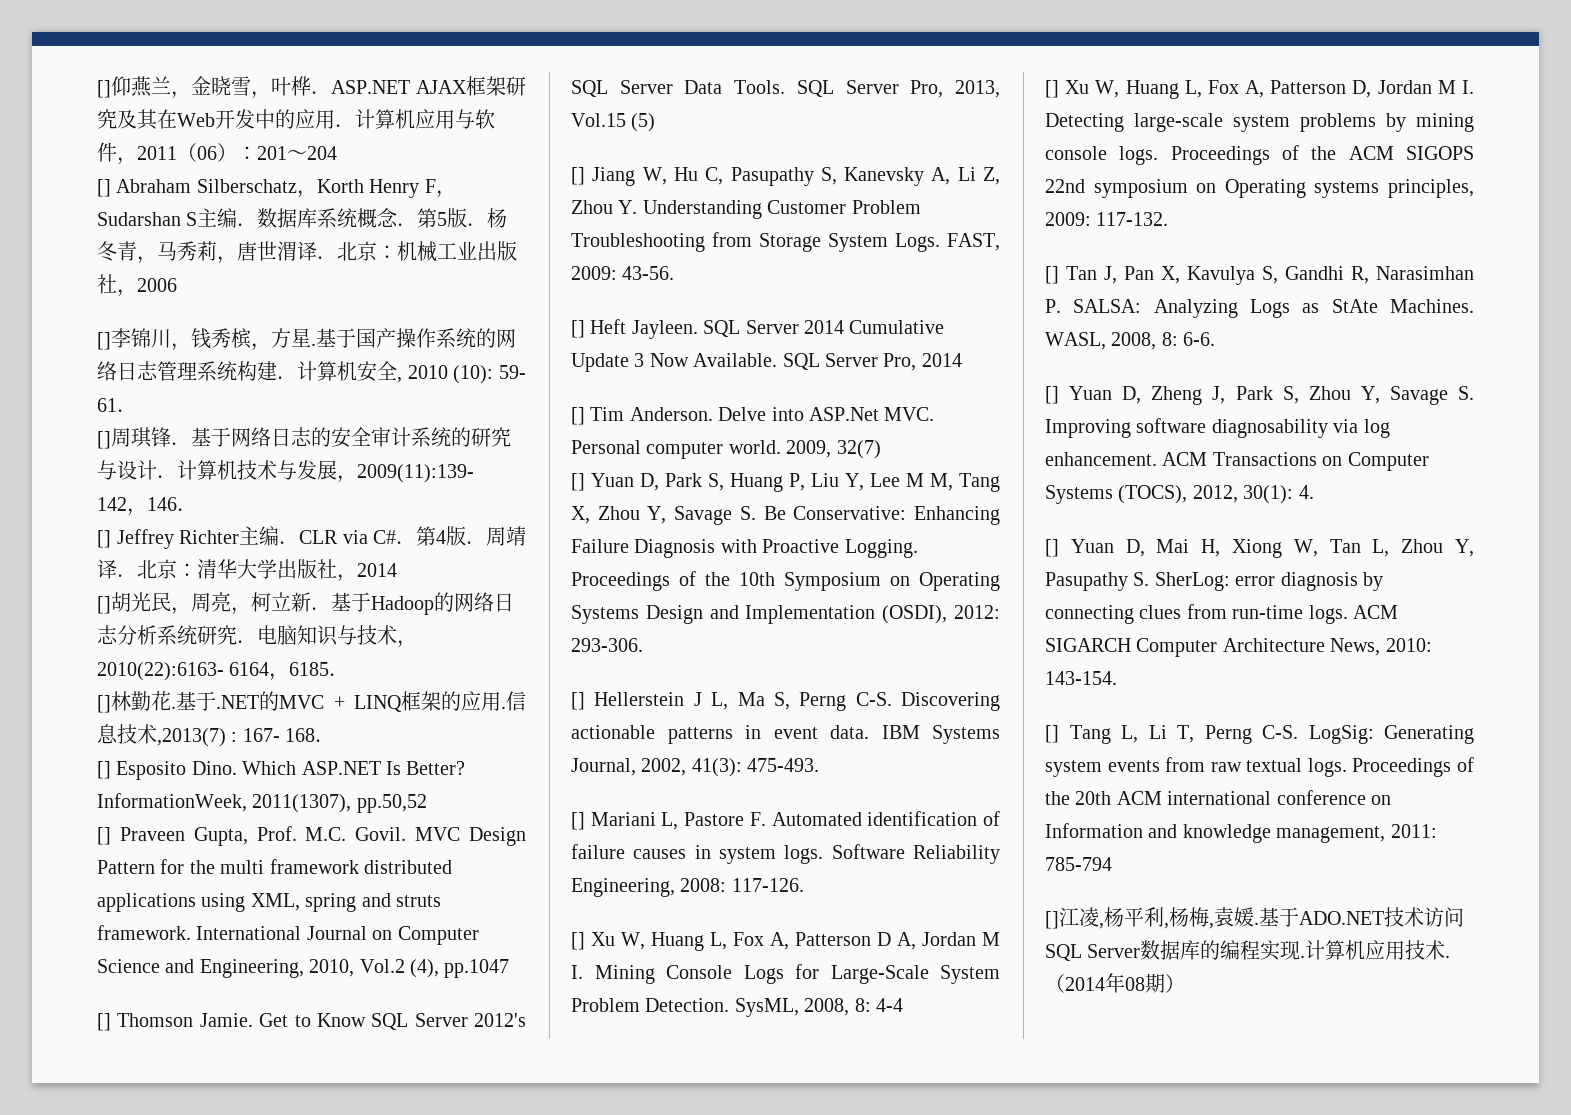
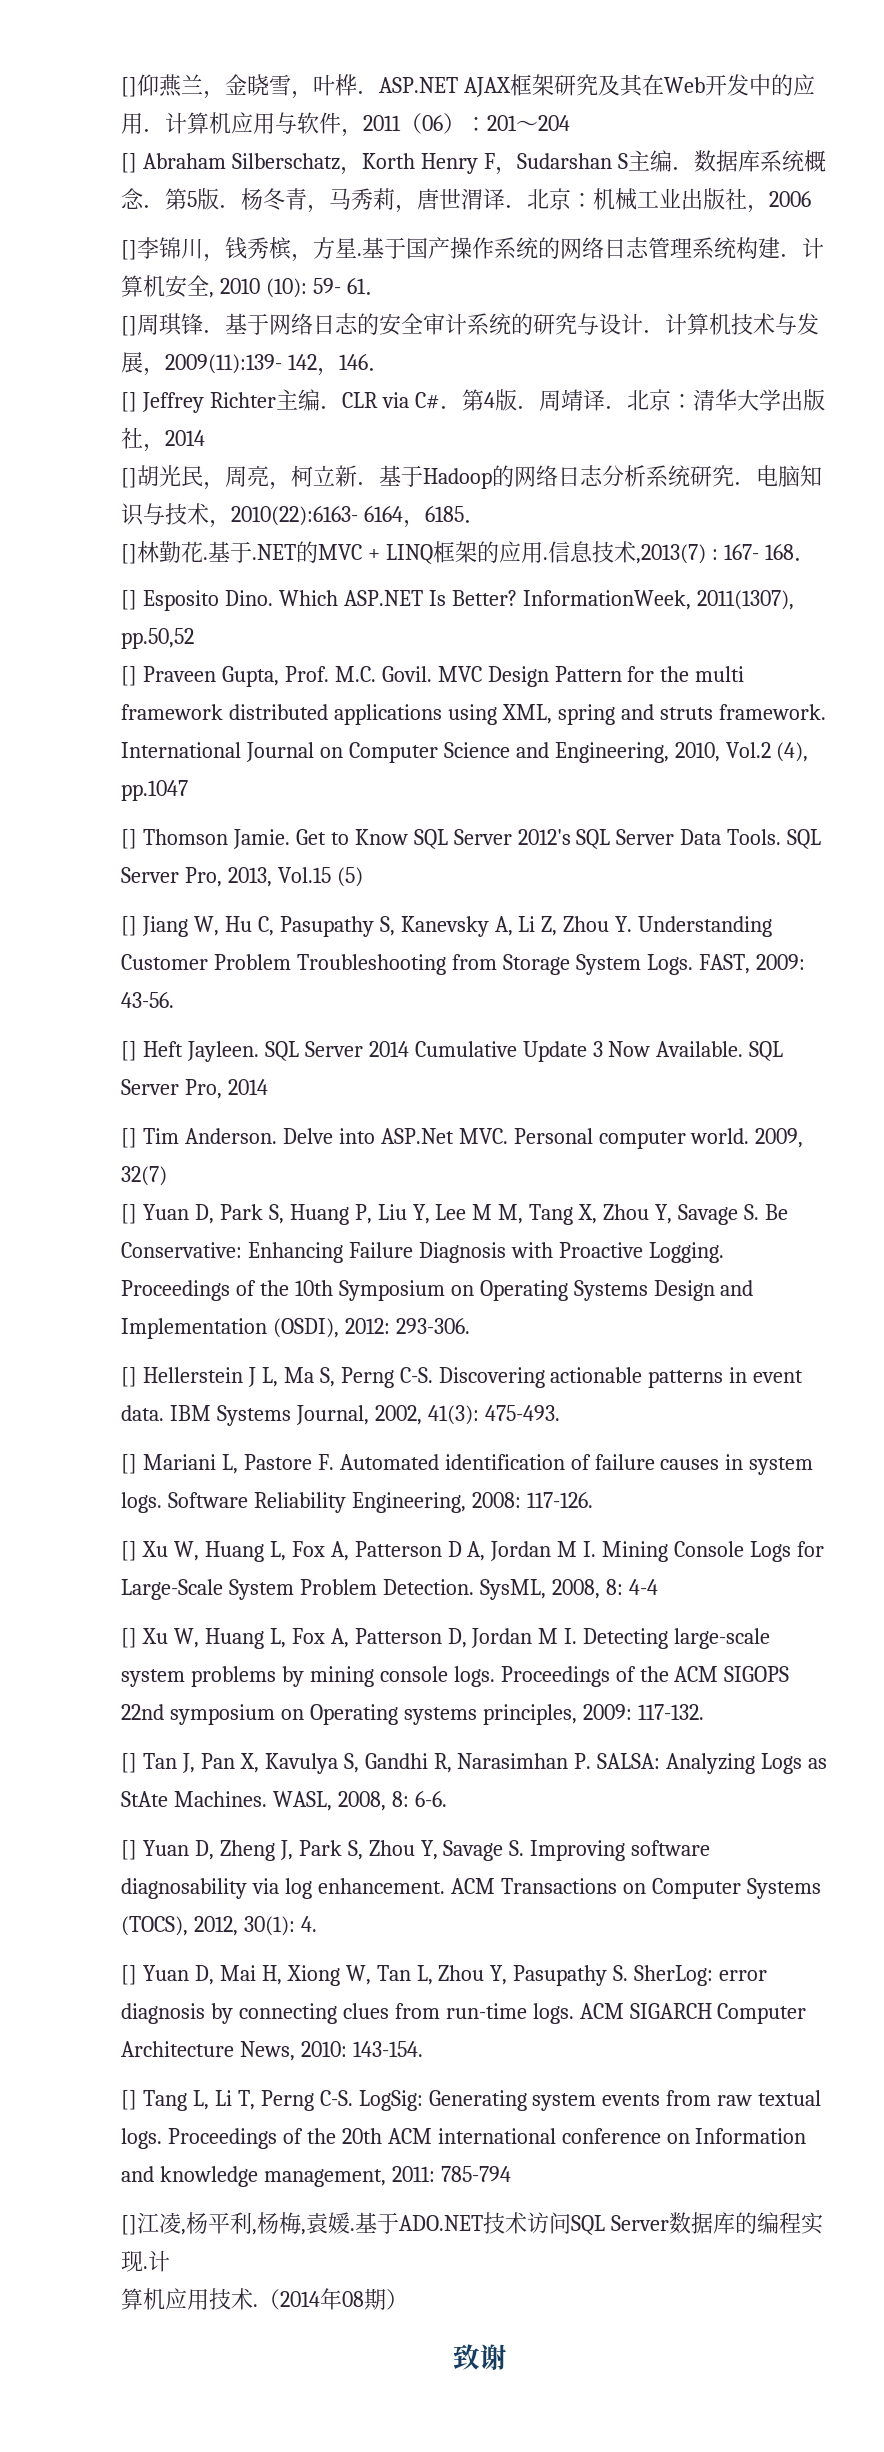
(1326, 950) none -> (170, 2261) //
(1185, 983) none -> [452,2344,507,2370] // 致谢

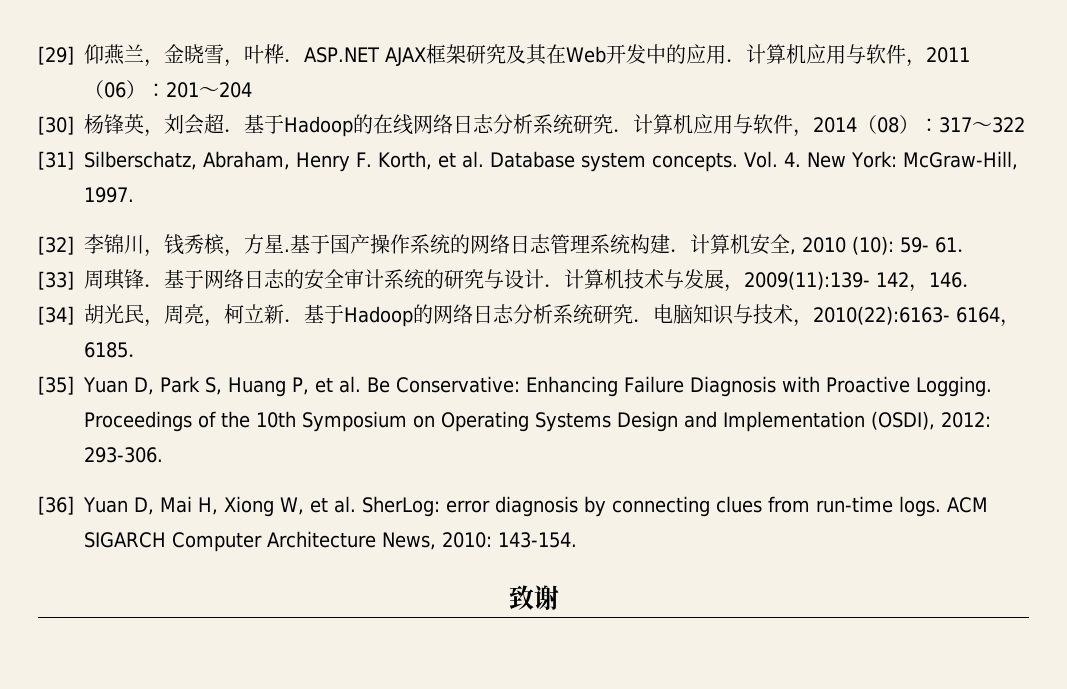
[121,77,137,97] [] -> [38,46,74,65] [29]
[121,150,826,175] [121,188,811,213] [121,240,137,260] [] Abraham Silberschatz，Korth Henry F，Sudarshan S主编．数据库系统概念．第5版．杨冬青，马秀莉，唐世渭译．北京：机械工业出版社，2006 // [] -> [38,114,1025,137] [38,151,1018,172] [84,187,134,203] [38,236,74,255] [30]杨锋英，刘会超．基于Hadoop的在线网络日志分析系统研究．计算机应用与软件，2014（08）：317～322 // [31] Silberschatz, Abraham, Henry F. Korth, et al. Database system concepts. Vol. 4. New York: McGraw-Hill, 1997. // [32]
[121,316,137,336] [] -> [38,271,74,290] [33]
[121,389,825,413] [121,427,205,452] [121,468,137,488] [] Jeffrey Richter主编．CLR via C#．第4版．周靖译．北京：清华大学出版社，2014 // [] -> [38,306,74,325] [34]
[121,541,816,564] [121,590,794,611] [121,628,194,649] [121,666,745,687] [121,704,826,725] [121,742,809,763] [121,780,188,801] [121,829,822,849] [121,867,363,887] [121,916,773,937] [121,954,805,975] [121,992,174,1008] [121,1041,784,1062] [121,1079,268,1099] [121,1128,804,1149] [121,1166,167,1186] [121,1204,137,1224] []林勤花.基于.NET的MVC + LINQ框架的应用.信息技术,2013(7) : 167- 168． // [] Esposito Dino. Which ASP.NET Is Better? InformationWeek, 2011(1307), pp.50,52 // [] Praveen Gupta, Prof. M.C. Govil. MVC Design Pattern for the multi framework distributed applications using XML, spring and struts framework. International Journal on Computer Science and Engineering, 2010, Vol.2 (4), pp.1047 // [] Thomson Jamie. Get to Know SQL Server 2012's SQL Server Data Tools. SQL Server Pro, 2013, Vol.15 (5) // [] Jiang W, Hu C, Pasupathy S, Kanevsky A, Li Z, Zhou Y. Understanding Customer Problem Troubleshooting from Storage System Logs. FAST, 2009: 43-56. // [] Heft Jayleen. SQL Server 2014 Cumulative Update 3 Now Available. SQL Server Pro, 2014 // [] Tim Anderson. Delve into ASP.Net MVC. Personal computer world. 2009, 32(7) // [] -> [38,376,74,395] [35]
[377,1204,759,1225] Liu Y, Lee M M, Tang X, Zhou Y, Savage S. -> [314,376,361,393] et al.
[121,1367,804,1388] [121,1405,560,1426] [121,1454,814,1475] [121,1492,593,1513] [121,1541,825,1562] [121,1579,658,1600] [121,1628,771,1649] [121,1666,790,1687] [121,1704,704,1725] [121,1753,828,1774] [121,1791,447,1811] [121,1840,711,1861] [121,1878,821,1899] [121,1916,317,1936] [121,1965,137,1985] [] Hellerstein J L, Ma S, Perng C-S. Discovering actionable patterns in event data. IBM Systems Journal, 2002, 41(3): 475-493. // [] Mariani L, Pastore F. Automated identification of failure causes in system logs. Software Reliability Engineering, 2008: 117-126. // [] Xu W, Huang L, Fox A, Patterson D A, Jordan M I. Mining Console Logs for Large-Scale System Problem Detection. SysML, 2008, 8: 4-4 // [] Xu W, Huang L, Fox A, Patterson D, Jordan M I. Detecting large-scale system problems by mining console logs. Proceedings of the ACM SIGOPS 22nd symposium on Operating systems principles, 2009: 117-132. // [] Tan J, Pan X, Kavulya S, Gandhi R, Narasimhan P. SALSA: Analyzing Logs as StAte Machines. WASL, 2008, 8: 6-6. // [] Yuan D, Zheng J, Park S, Zhou Y, Savage S. Improving software diagnosability via log enhancement. ACM Transactions on Computer Systems (TOCS), 2012, 30(1): 4. // [] -> [38,496,74,515] [36]
[376,1965,629,1986] Tan L, Zhou Y, Pasupathy S. -> [309,496,356,513] et al.
[121,2090,822,2111] [121,2128,807,2149] [121,2166,511,2187] [121,2212,823,2235] [121,2250,170,2272] [121,2288,408,2310] // [] Tang L, Li T, Perng C-S. LogSig: Generating system events from raw textual logs. Proceedings of the 20th ACM international conference on Information and knowledge management, 2011: 785-794 // []江凌,杨平利,杨梅,袁媛.基于ADO.NET技术访问SQL Server数据库的编程实现.计 // 算机应用技术.（2014年08期） -> (577, 540) none

